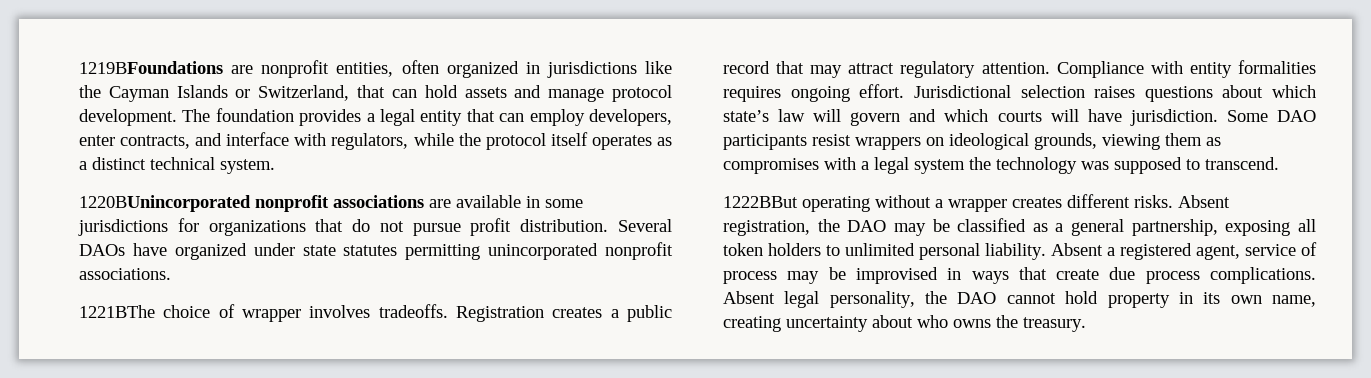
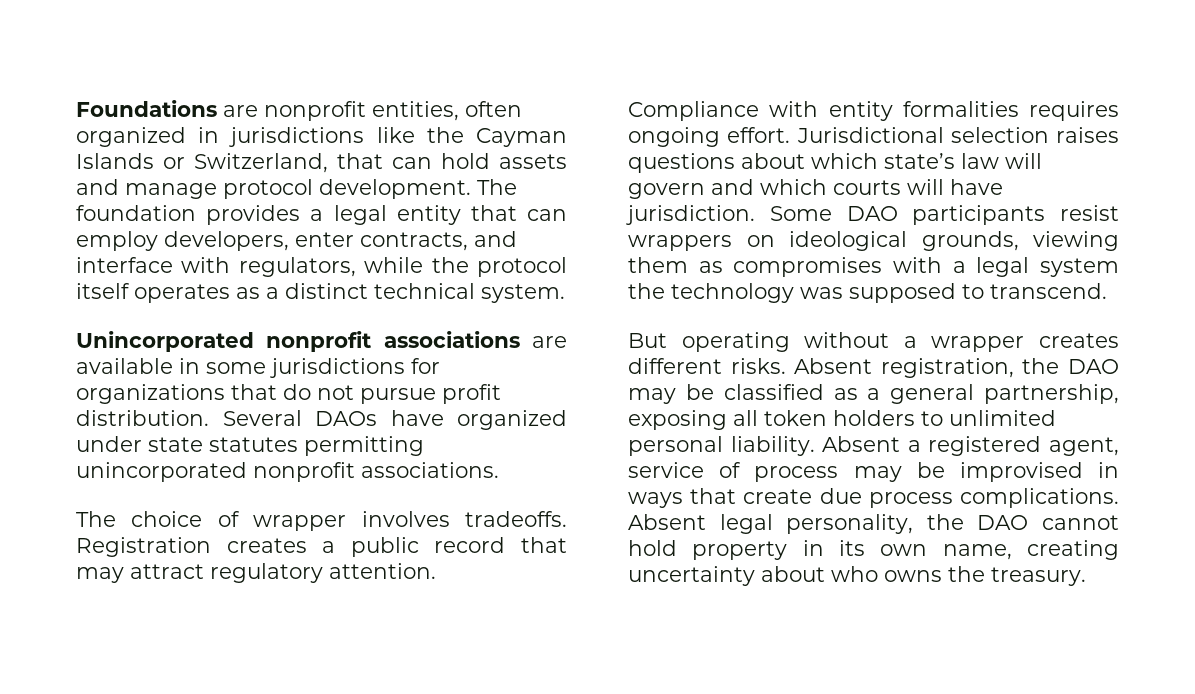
[79,61,223,74] 1219BFoundations -> [76,100,217,117] Foundations
[79,195,251,212] 1220BUnincorporated -> [76,331,254,352] Unincorporated
[79,305,155,318] 1221BThe -> [76,511,116,527] The
[723,196,798,208] 1222BBut -> [628,333,667,348] But

